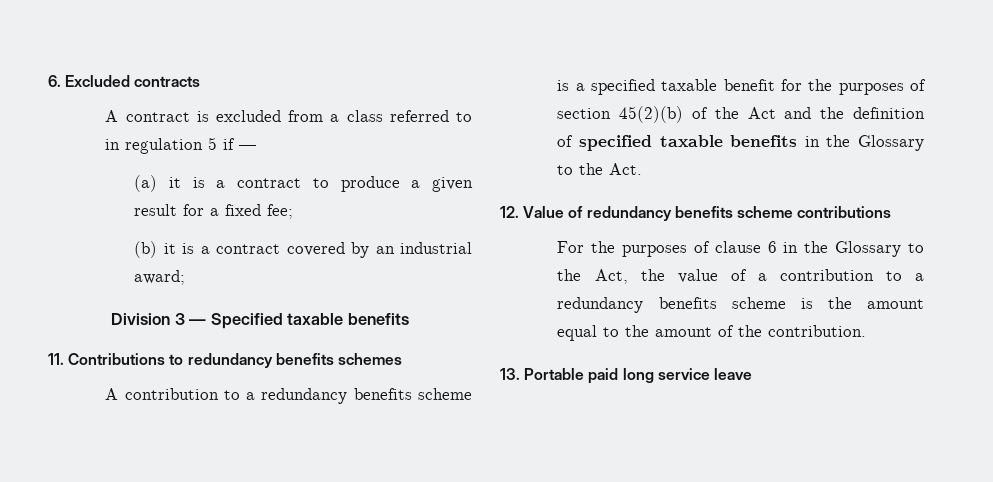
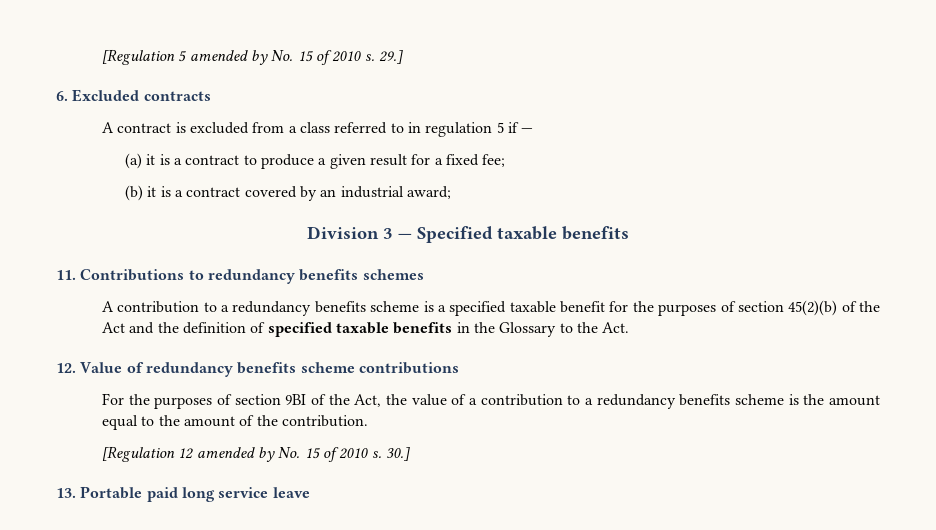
(48, 81) none -> [101,49,403,65] [Regulation 5 amended by No. 15 of 2010 s. 29.] //
[714,241,924,257] clause 6 in the Glossary to -> [234,394,326,405] section 9BI of
(867, 331) none -> [101,446,410,462] // [Regulation 12 amended by No. 15 of 2010 s. 30.]

